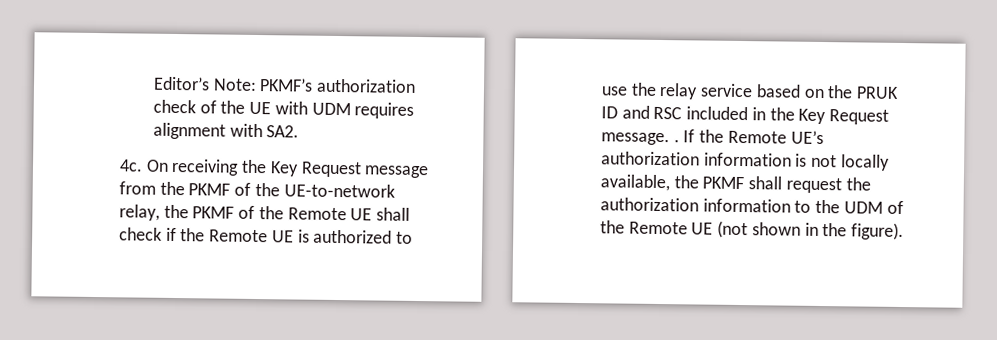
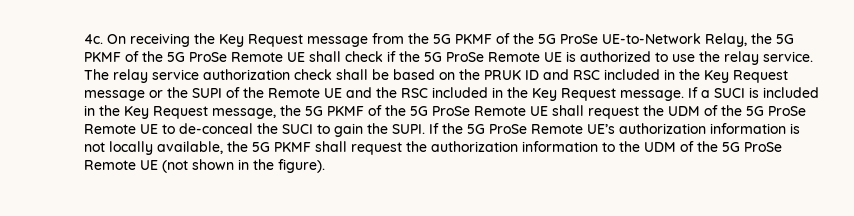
[153,76,417,93] [153,99,415,119] [153,122,300,140] Editor’s Note: PKMF’s authorization check of the UE with UDM requires alignment with SA2. // -> (84, 39) none
[188,182,395,198] [119,204,284,221] PKMF of the UE-to-network relay, the PKMF of the -> [433,33,795,47] [84,51,228,62] 5G PKMF of the 5G ProSe UE-to-Network Relay, the 5G PKMF of the 5G ProSe
(206, 235) none -> [424,52,485,62] 5G ProSe
[700,83,754,98] service -> [763,51,814,62] [84,69,390,83] service. The relay service authorization check shall be
[601,129,725,146] message. . If the -> [84,87,820,101] [84,105,807,119] [84,123,528,137] message or the SUPI of the Remote UE and the RSC included in the Key Request message. If a SUCI is included in the Key Request message, the 5G PKMF of the 5G ProSe Remote UE shall request the UDM of the 5G ProSe Remote UE to de-conceal the SUCI to gain the SUPI. If the 5G ProSe
(699, 182) none -> [252,142,271,152] 5G
(626, 227) none -> [722,142,783,152] 5G ProSe

